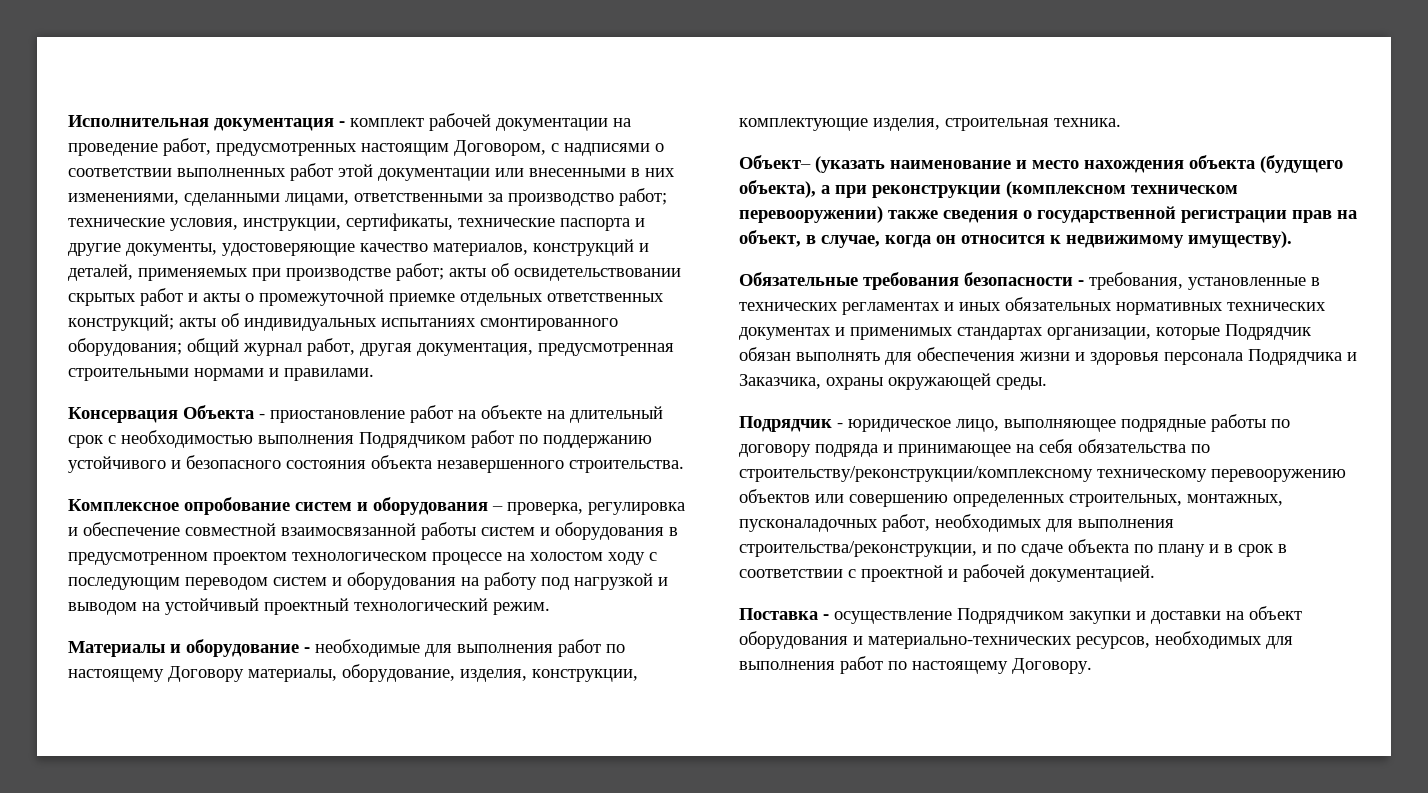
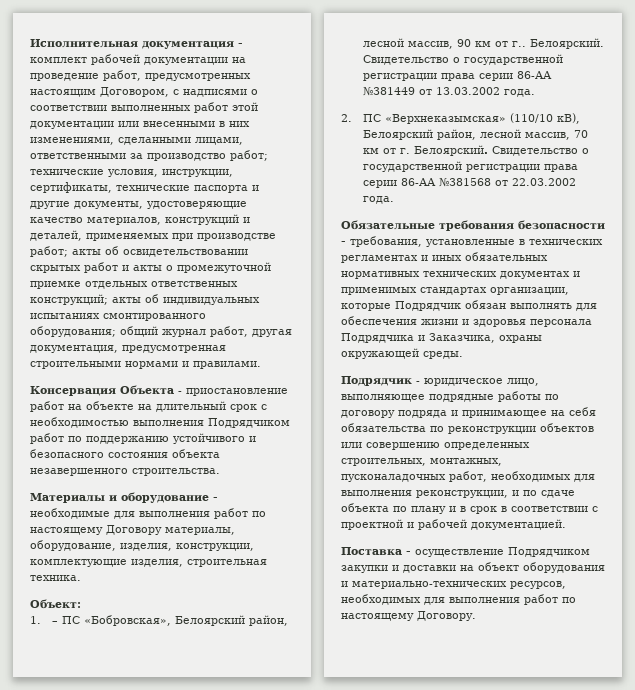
[68,497,685,515] [68,522,678,540] [68,552,657,565] [68,572,668,590] [68,598,550,615] // Комплексное опробование систем и оборудования – проверка, регулировка и обеспечение совместной взаимосвязанной работы систем и оборудования в предусмотренном проектом технологическом процессе на холостом ходу с последующим переводом систем и оборудования на работу под нагрузкой и выводом на устойчивый проектный технологический режим. -> (220, 472) none
[739,155,1343,173] [739,180,1238,198] [739,206,1357,223] [739,230,1292,248] Объект– (указать наименование и место нахождения объекта (будущего объекта), а при реконструкции (комплексном техническом перевооружении) также сведения о государственной регистрации прав на объект, в случае, когда он относится к недвижимому имуществу). -> [30,599,81,609] [30,615,288,626] [362,38,604,49] [362,54,563,65] [362,71,552,81] [362,86,535,97] [341,113,580,124] [362,129,588,140] [362,145,589,156] [362,161,578,172] [362,177,576,188] [362,196,394,204] Объект: // 1. – ПС «Бобровская», Белоярский район, лесной массив, 90 км от г.. Белоярский. Свидетельство о государственной регистрации права серии 86-АА №381449 от 13.03.2002 года. // 2. ПС «Верхнеказымская» (110/10 кВ), Белоярский район, лесной массив, 70 км от г. Белоярский. Свидетельство о государственной регистрации права серии 86-АА №381568 от 22.03.2002 года.
[739,466,1346,482] строительству/реконструкции/комплексному техническому перевооружению -> [448,426,536,434] реконструкции
[739,541,977,557] строительства/реконструкции, -> [416,490,508,498] реконструкции,

